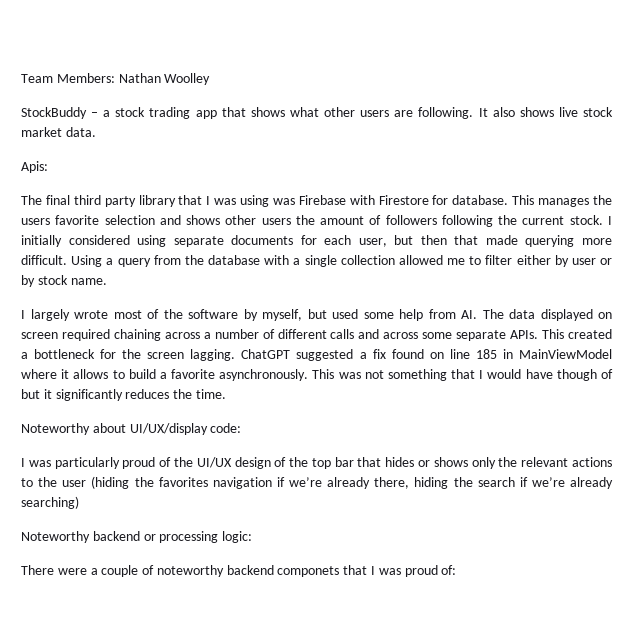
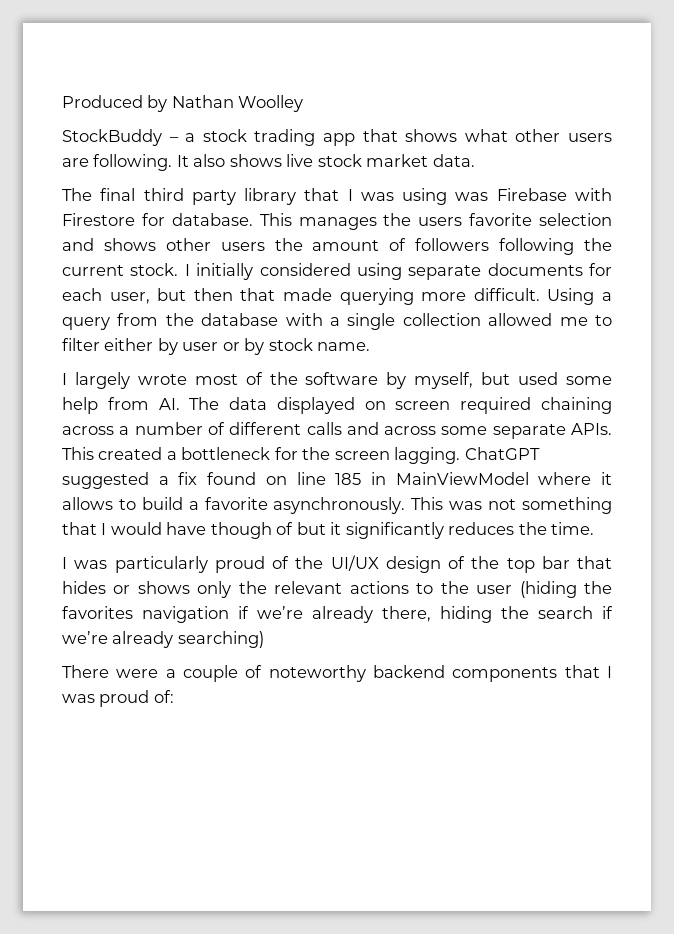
[21,73,115,83] Team Members: -> [62,95,168,112] Produced by
[21,161,48,173] // Apis: -> (475, 160) none
[21,423,242,435] // Noteworthy about UI/UX/display code: -> (595, 528) none
[21,531,253,543] // Noteworthy backend or processing logic: -> (264, 639) none
[277,566,340,577] componets -> [452,667,558,682] components

